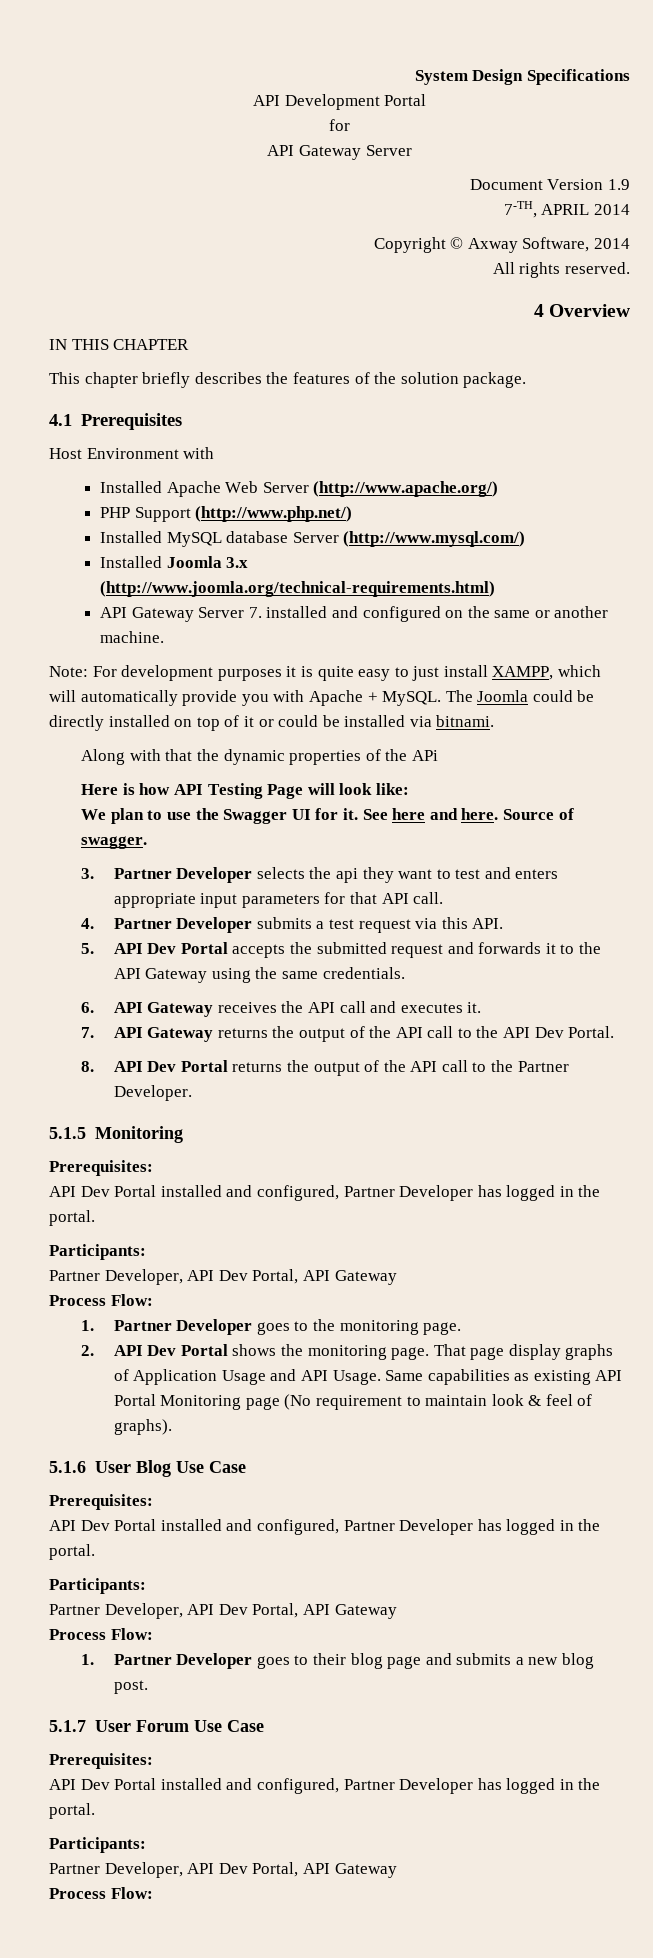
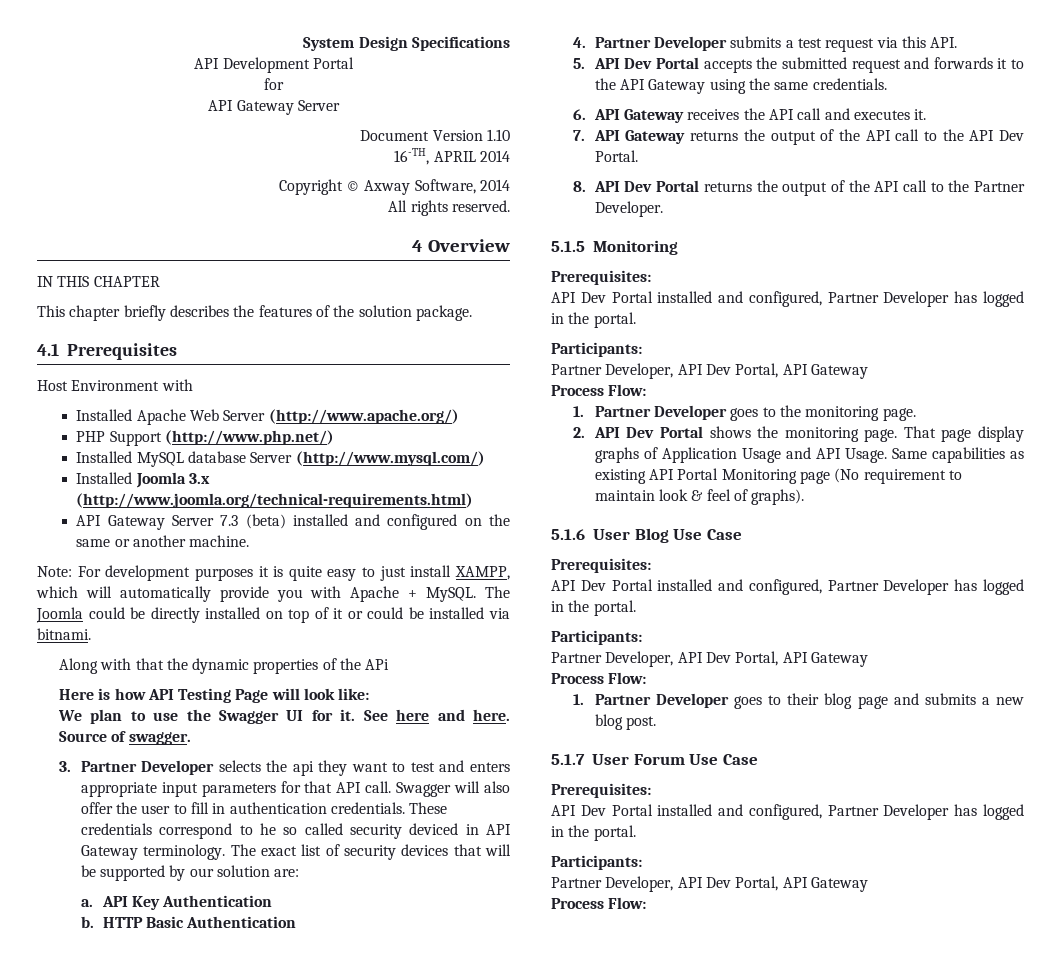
[608,179,630,190] [503,201,537,218] 1.9 // 7-TH, -> [487,129,510,141] [394,148,430,165] 1.10 // 16-TH,
[248,607,262,618] 7. -> [220,514,286,529] 7.3 (beta)
(444, 898) none -> [396,781,510,797] [80,802,448,814] [80,823,512,839] [80,844,512,860] [80,865,300,881] [80,895,273,910] [80,916,297,928] Swagger will also offer the user to fill in authentication credentials. These credentials correspond to he so called security deviced in API Gateway terminology. The exact list of security devices that will be supported by our solution are: // a. API Key Authentication // b. HTTP Basic Authentication

